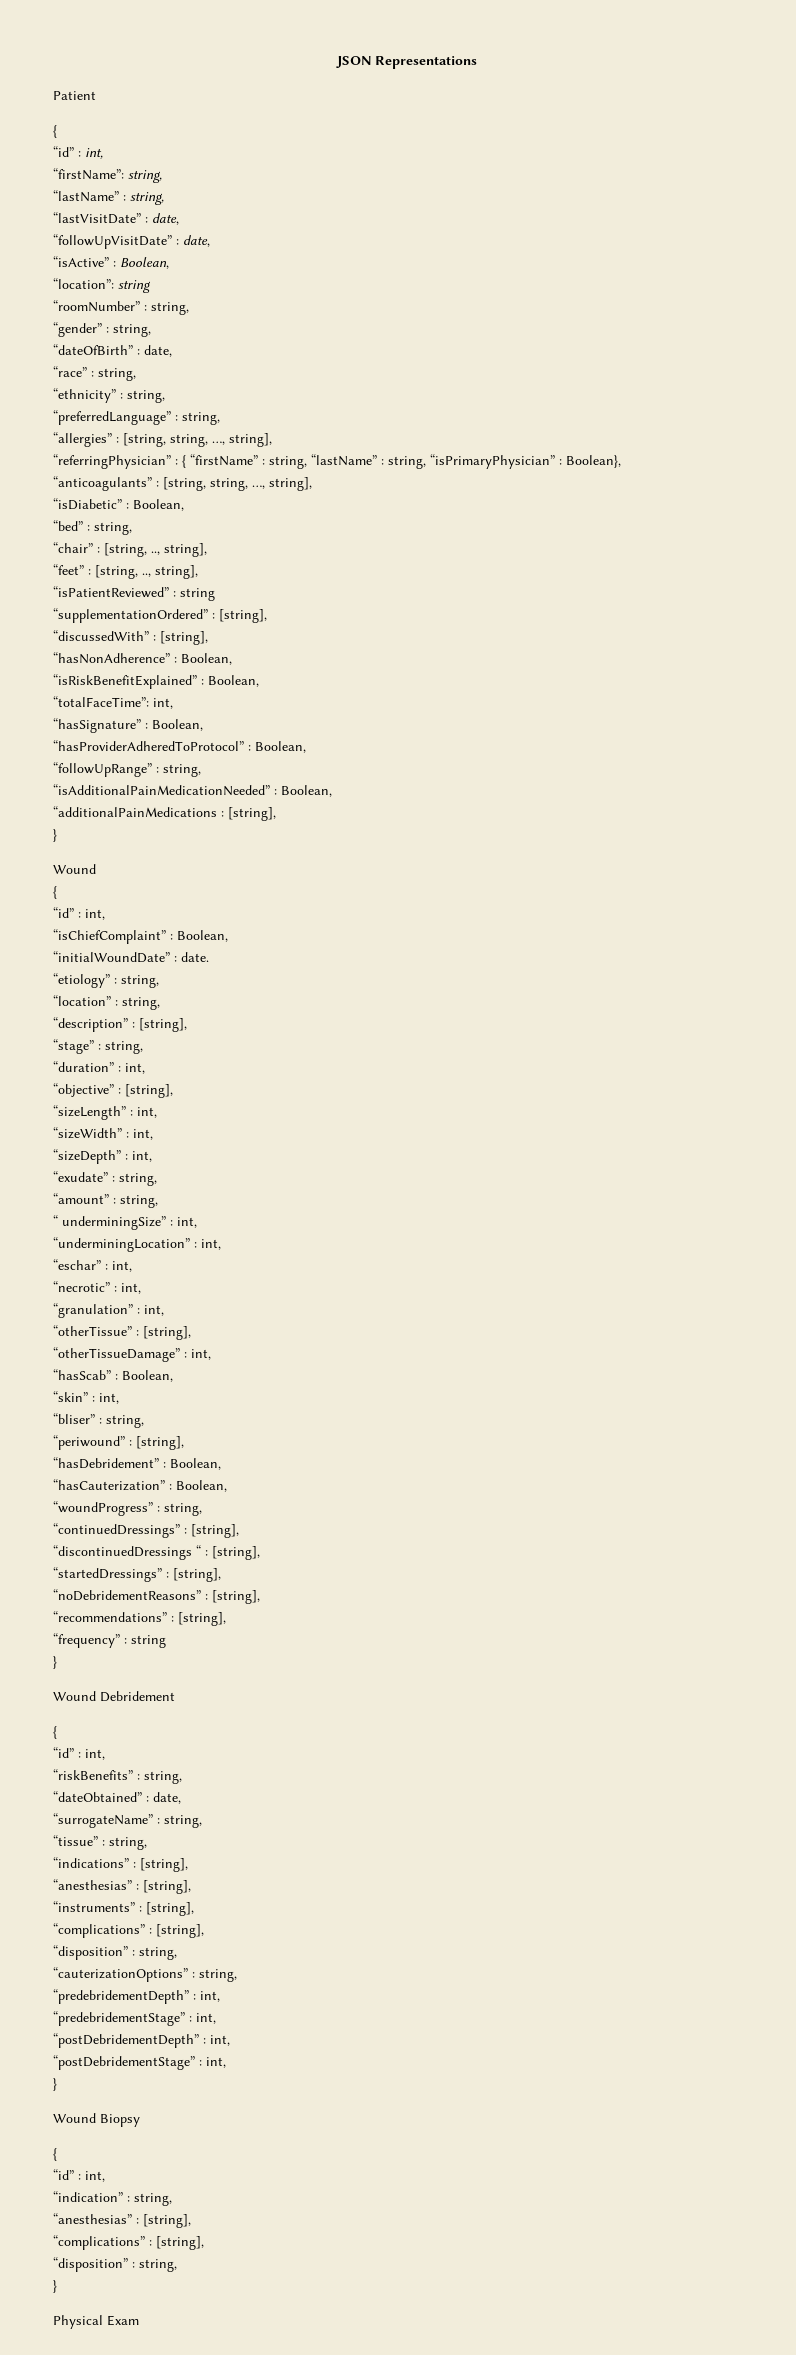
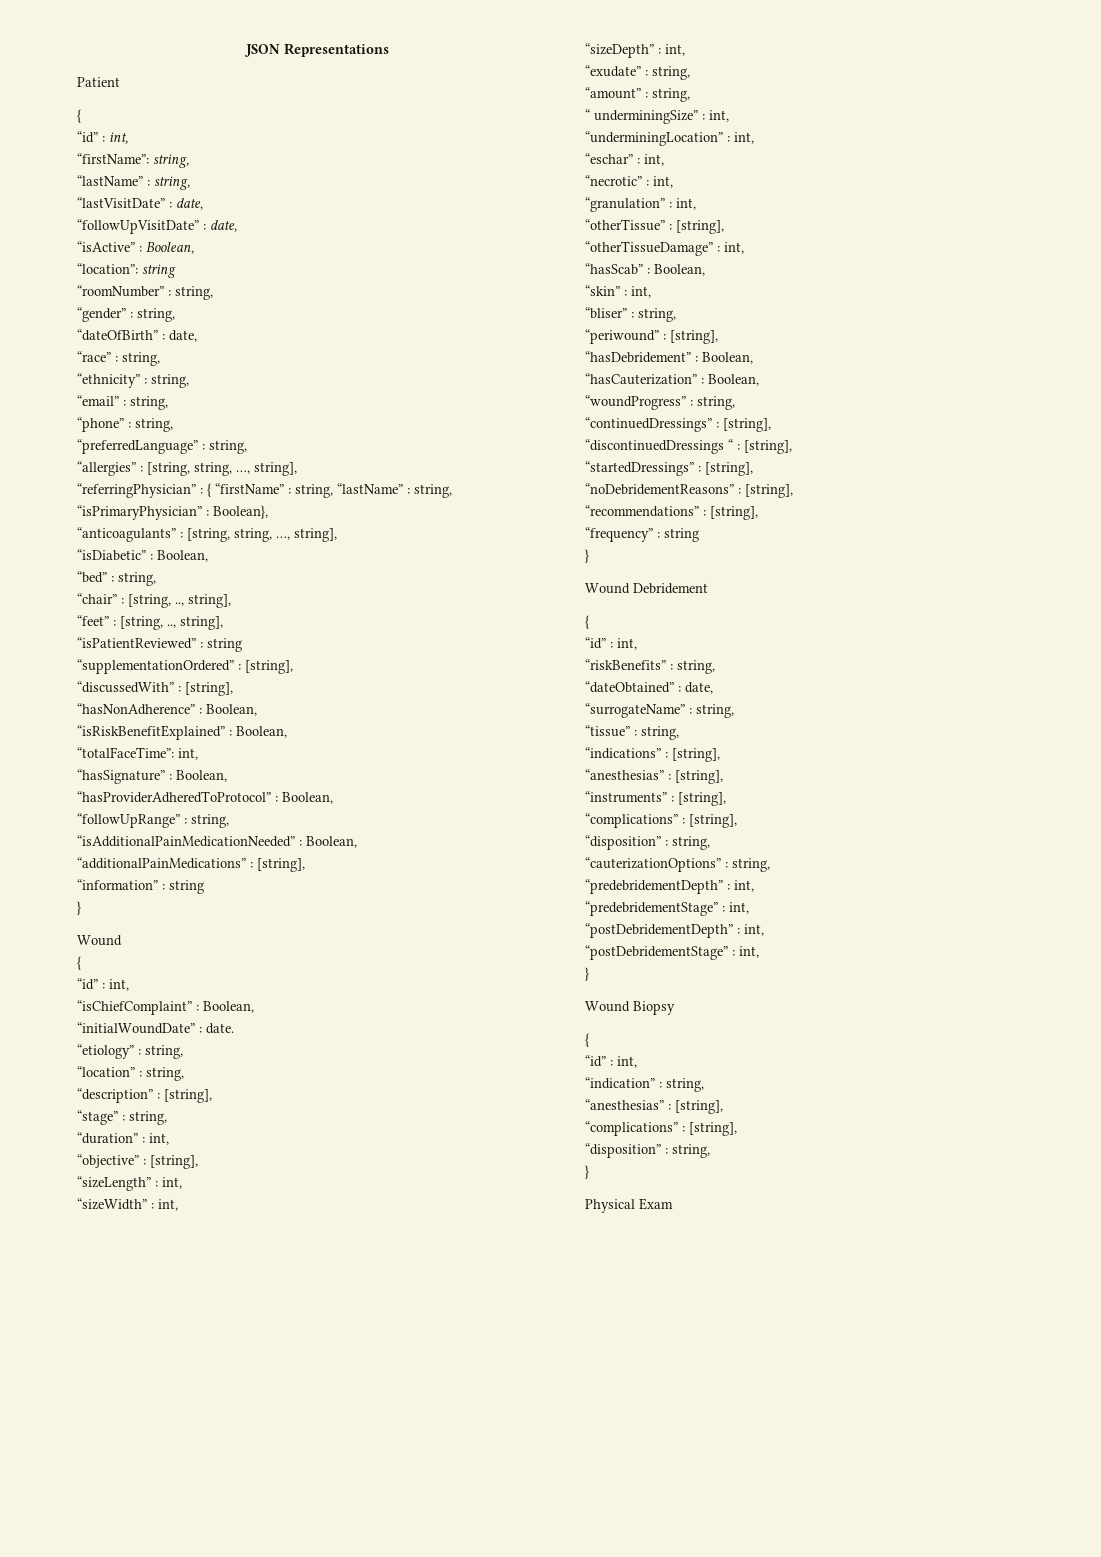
(165, 396) none -> [77,395,168,410] [77,417,173,432] // “email” : string, // “phone” : string,
[53,806,276,821] “additionalPainMedications : [string], -> [77,857,305,872] [77,879,204,894] “additionalPainMedications” : [string], // “information” : string

